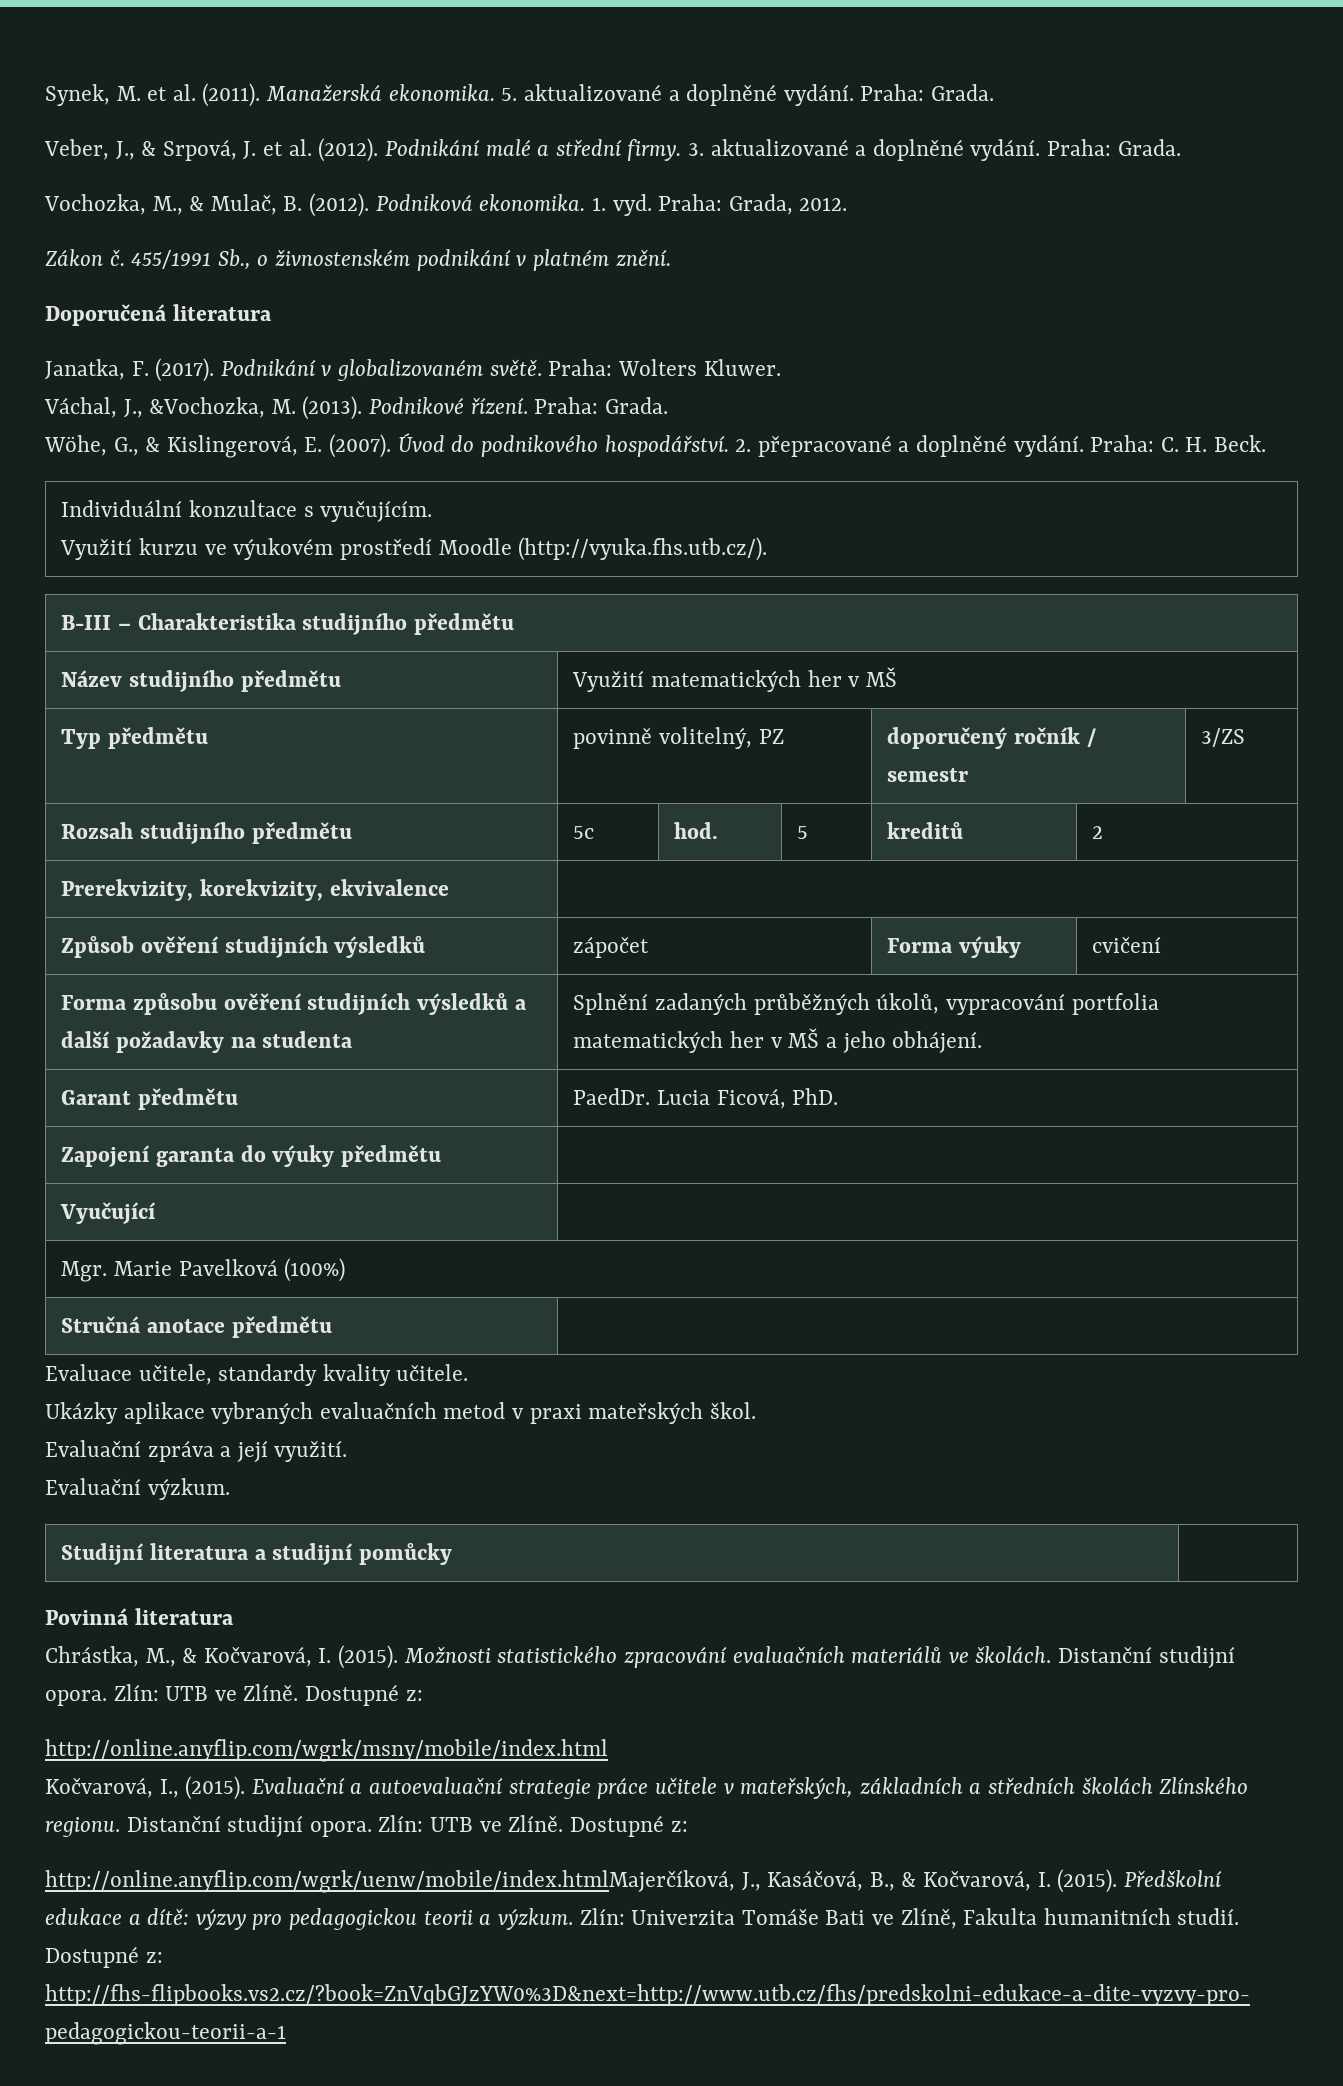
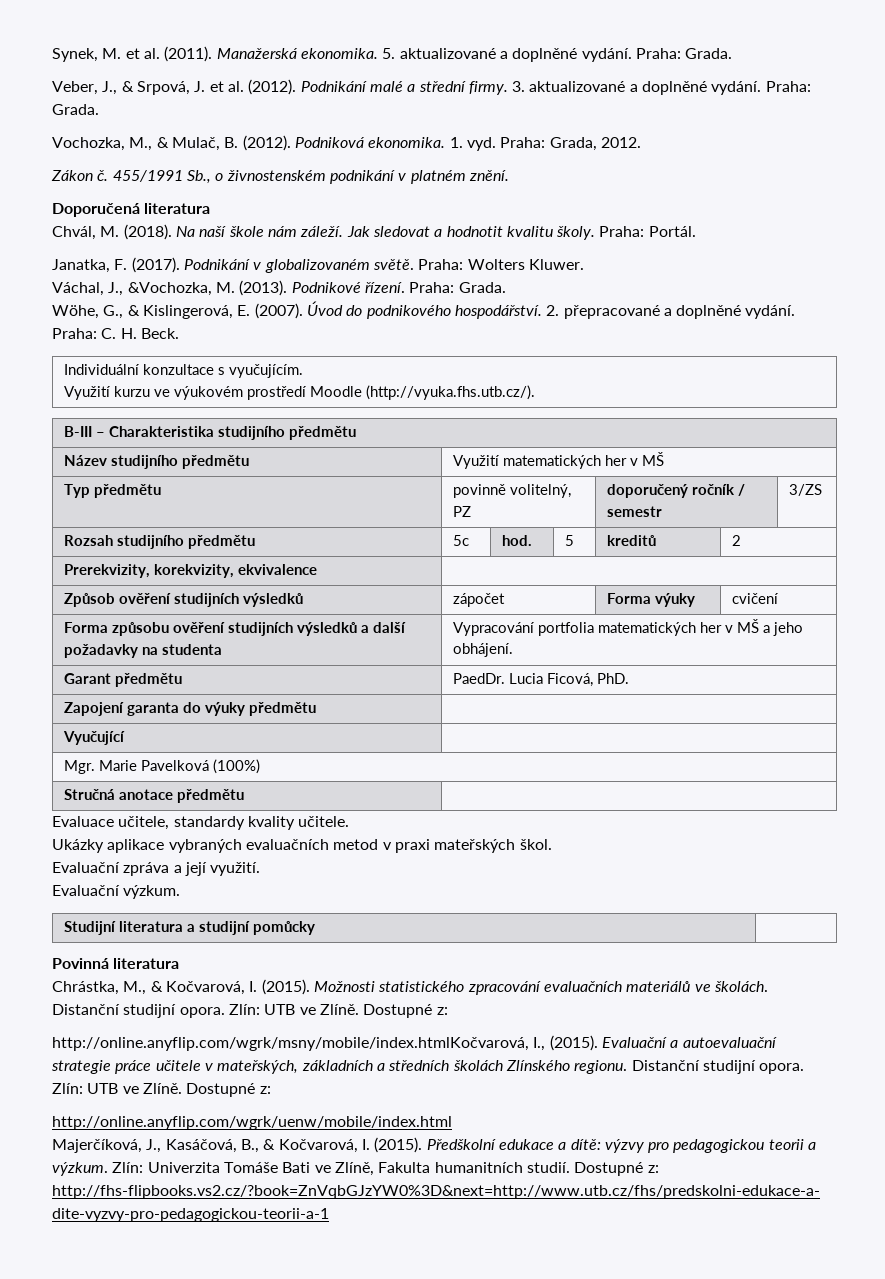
(272, 312) none -> [52,224,696,240] // Chvál, M. (2018). Na naší škole nám záleží. Jak sledovat a hodnotit kvalitu školy. Praha: Portál.
[573,993,1065,1015] Splnění zadaných průběžných úkolů, vypracování -> [453,622,536,636] Vypracování
[45,1739,608,1762] [45,1777,153,1798] http://online.anyflip.com/wgrk/msny/mobile/index.html // Kočvarová, -> [52,1037,529,1051] http://online.anyflip.com/wgrk/msny/mobile/index.htmlKočvarová,
[45,1870,735,1893] http://online.anyflip.com/wgrk/uenw/mobile/index.htmlMajerčíková, -> [52,1116,452,1130] [52,1139,142,1153] http://online.anyflip.com/wgrk/uenw/mobile/index.html // Majerčíková,

